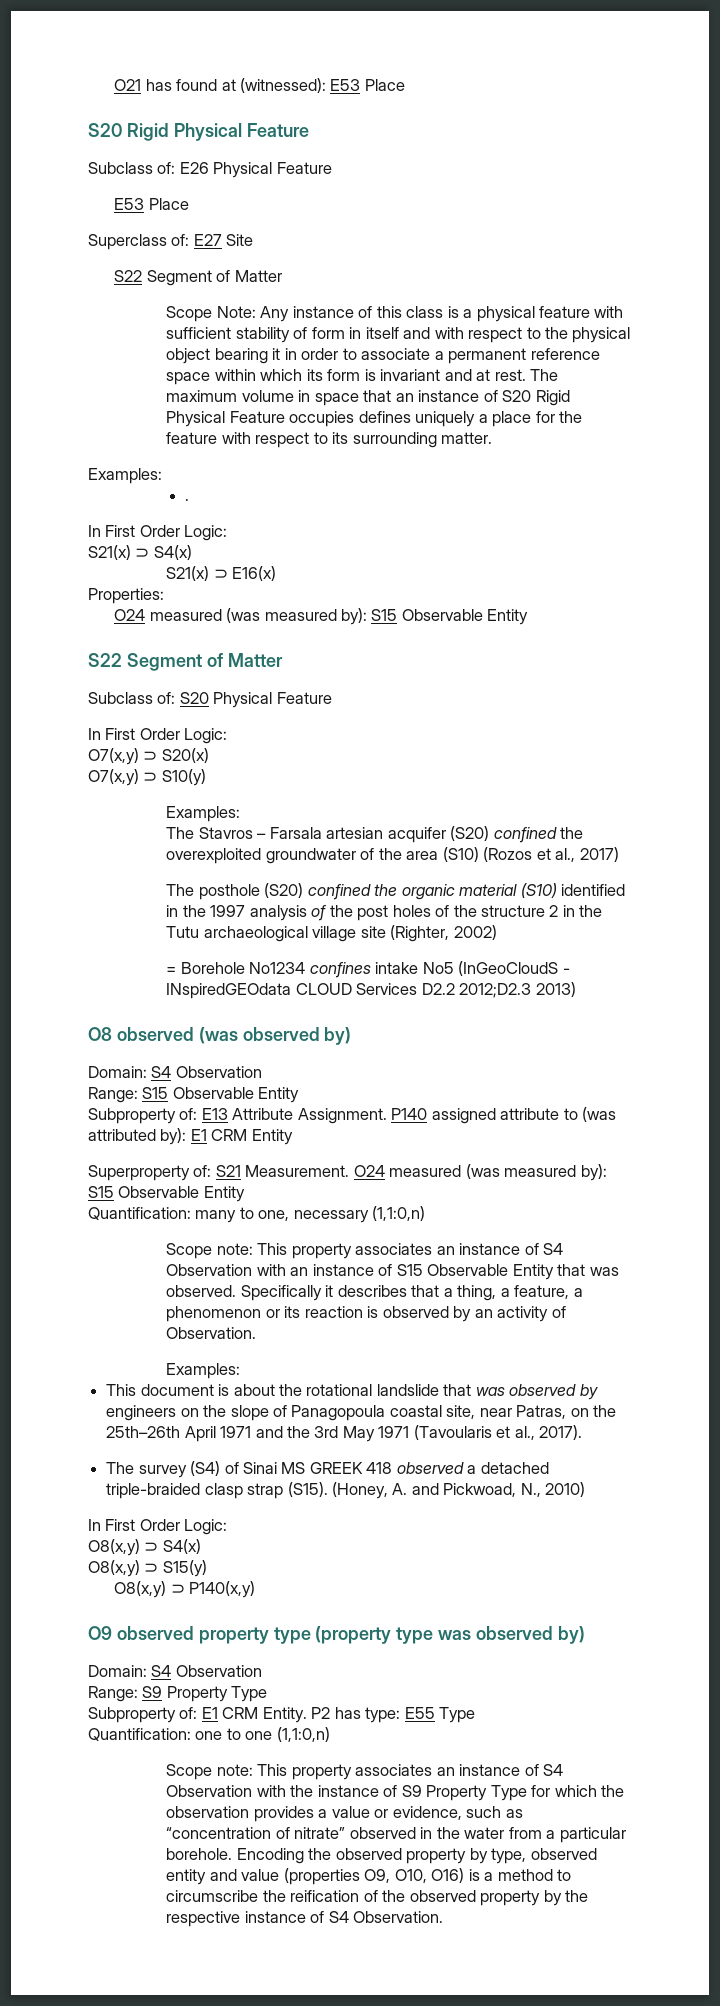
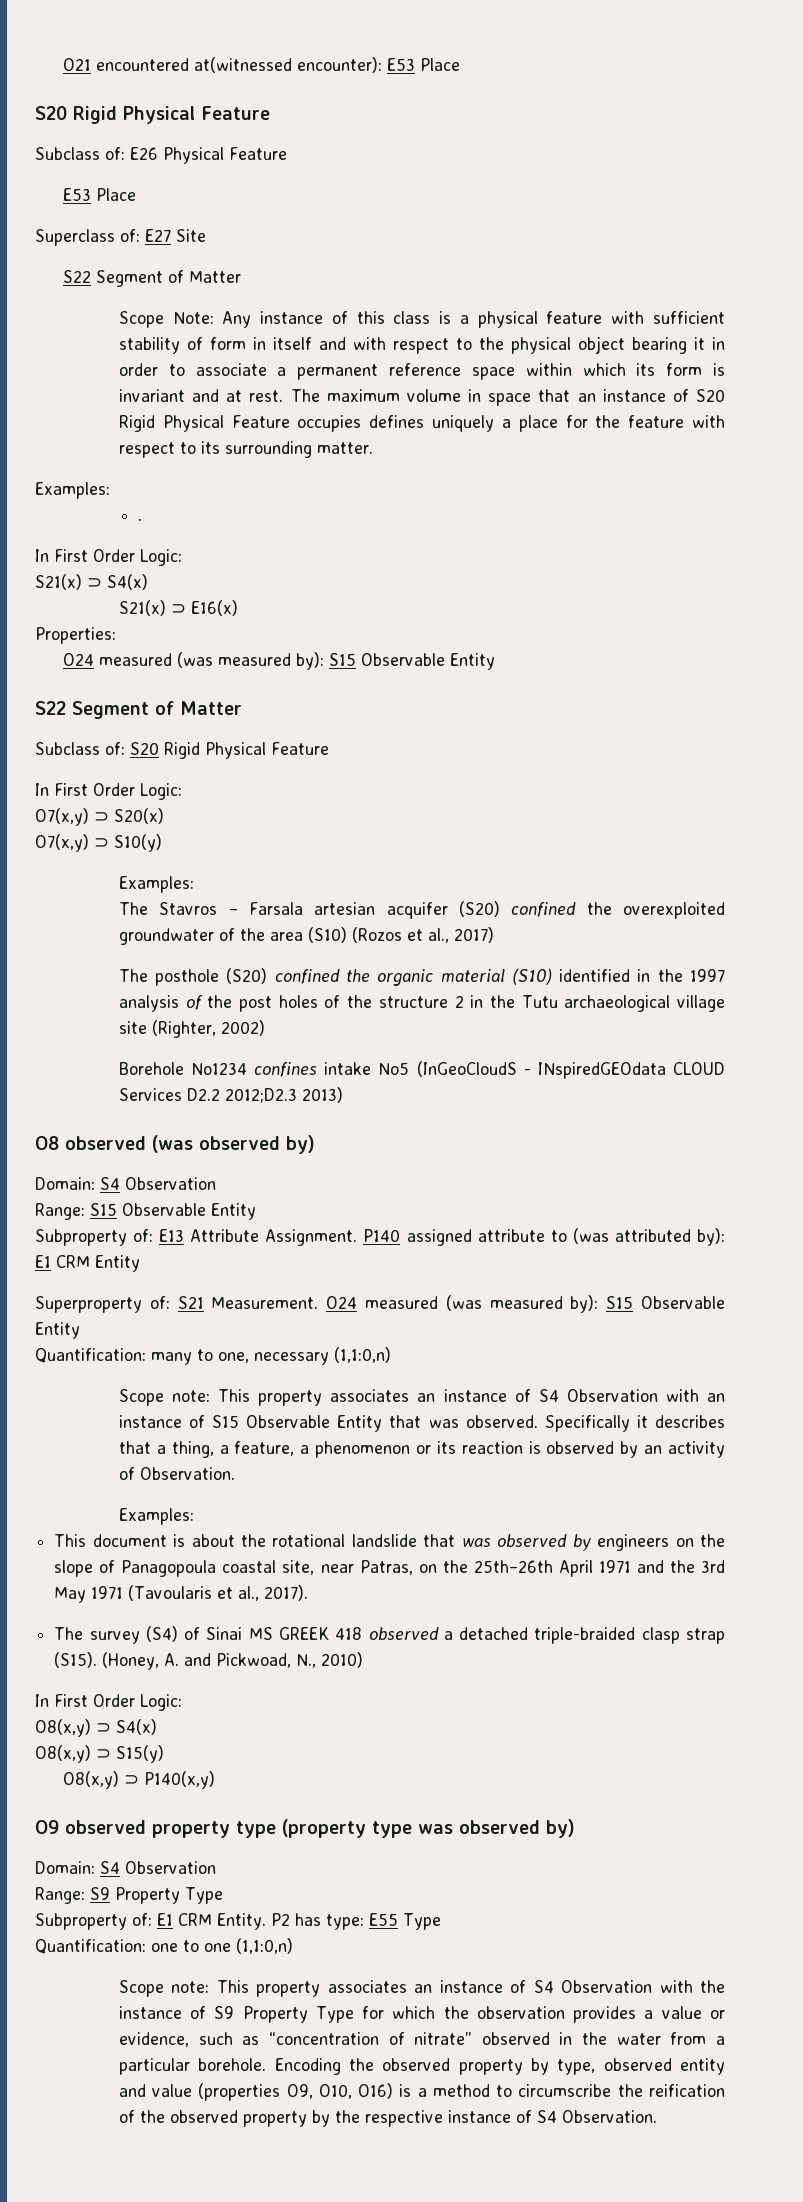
[145,78,326,93] has found at (witnessed): -> [95,57,382,73] encountered at(witnessed encounter):
(209, 698) none -> [164,742,200,759] Rigid
[166,967,177,974] = -> (265, 1028) none

